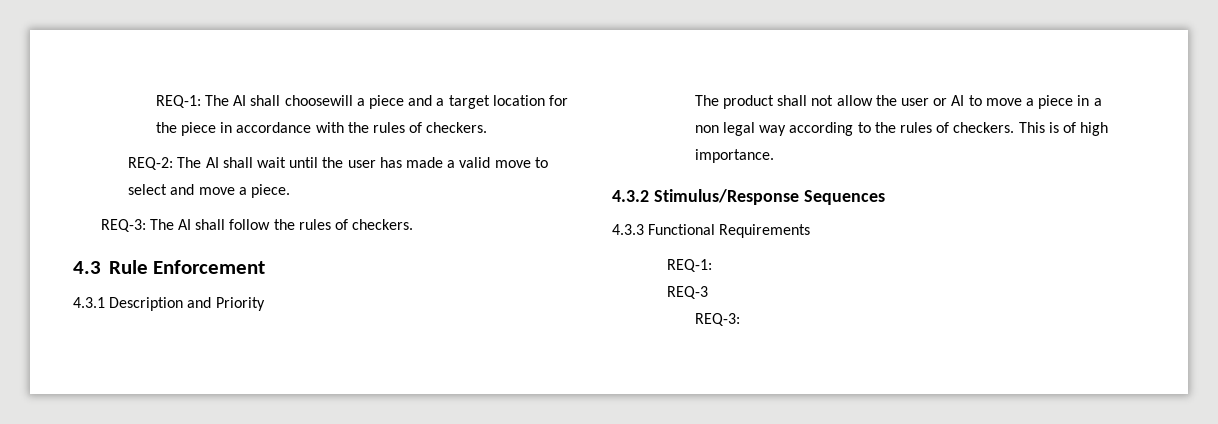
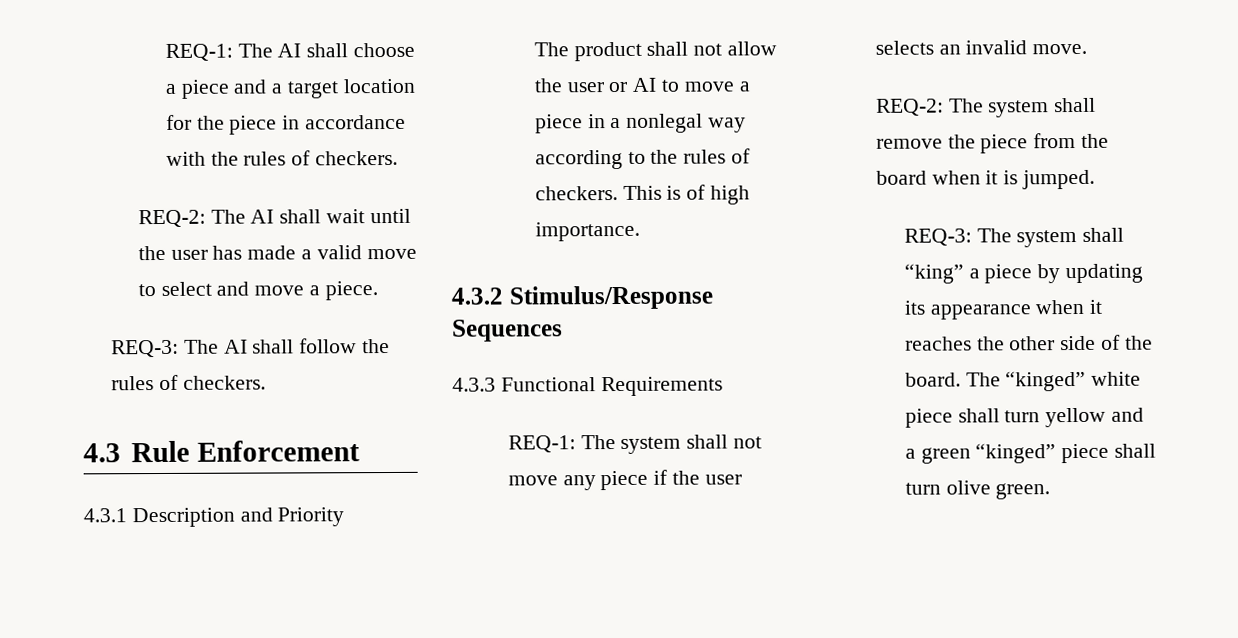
[284,95,353,106] choosewill -> [352,42,415,58] choose
[694,122,756,136] non legal -> [626,113,704,133] nonlegal
[667,286,709,299] [694,313,740,326] // REQ-3 // REQ-3: -> [580,434,763,454] [507,469,742,491] [874,40,1088,55] [875,97,1097,118] [875,133,1110,154] [875,169,1096,190] [903,227,1125,248] [903,263,1143,284] [903,299,1103,320] [904,334,1153,351] [904,370,1142,392] [904,407,1144,428] [904,443,1156,464] [904,480,1051,500] The system shall not move any piece if the user selects an invalid move. // REQ-2: The system shall remove the piece from the board when it is jumped. // REQ-3: The system shall “king” a piece by updating its appearance when it reaches the other side of the board. The “kinged” white piece shall turn yellow and a green “kinged” piece shall turn olive green.

